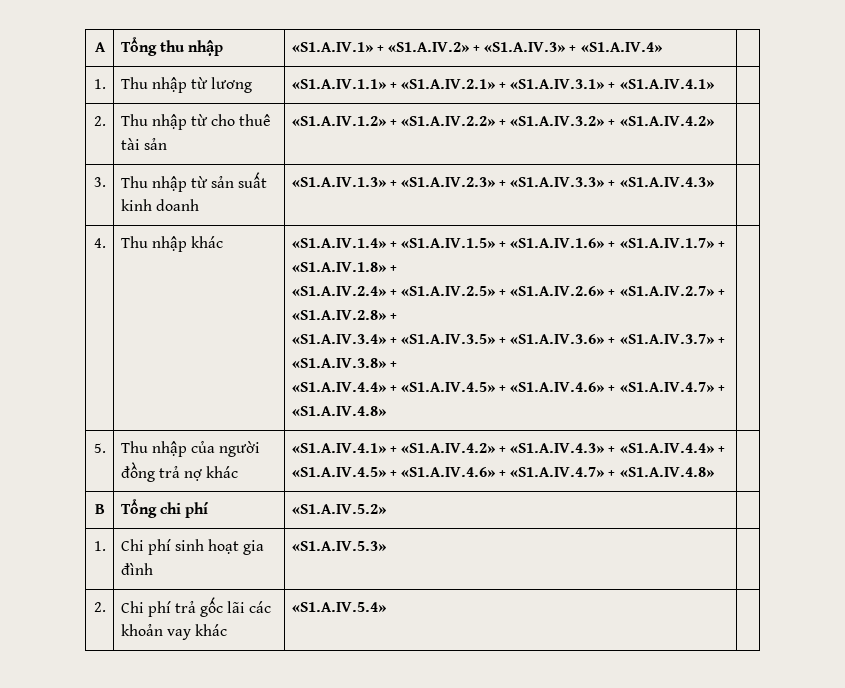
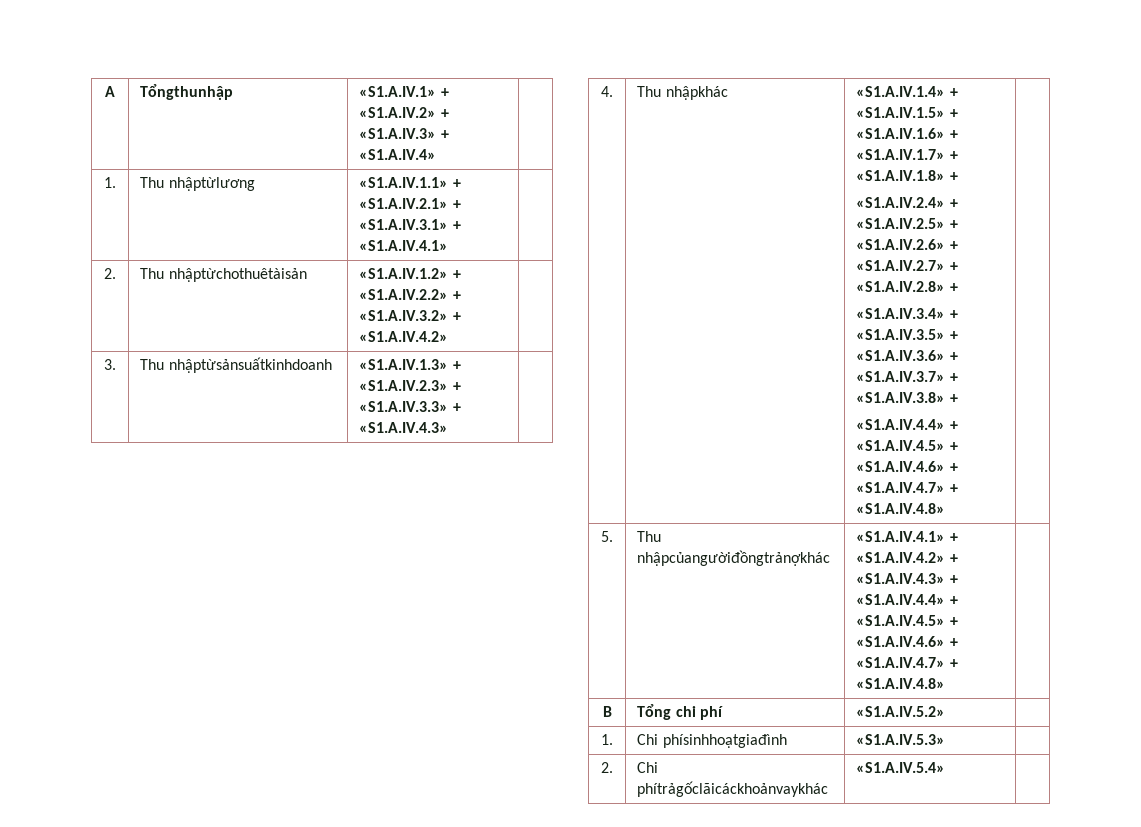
[120,37,223,56] Tổng thu nhập -> [140,84,234,100] Tổngthunhập
[151,77,253,93] nhập từ lương -> [168,177,255,191] nhậptừlương
[151,114,272,130] [120,138,167,150] nhập từ cho thuê tài sản -> [168,268,307,282] nhậptừchothuêtàisản
[151,172,268,192] [120,199,199,211] nhập từ sản suất kinh doanh -> [168,357,332,373] nhậptừsảnsuấtkinhdoanh
[151,236,223,252] nhập khác -> [665,86,728,100] nhậpkhác
[151,441,261,457] [120,462,239,482] nhập của người đồng trả nợ khác -> [637,550,831,566] nhậpcủangườiđồngtrảnợkhác
[147,539,265,555] [120,563,153,575] [291,541,386,551] [93,602,106,612] [120,597,272,617] [120,624,227,640] phí sinh hoạt gia đình | «S1.A.IV.5.3» | // 2. | Chi phí trả gốc lãi các khoản vay khác -> [662,734,787,748] [856,734,946,745] [601,762,613,773] [637,762,659,773] [637,781,829,797] phísinhhoạtgiađình | «S1.A.IV.5.3» | // 2. | Chi phítrảgốclãicáckhoảnvaykhác

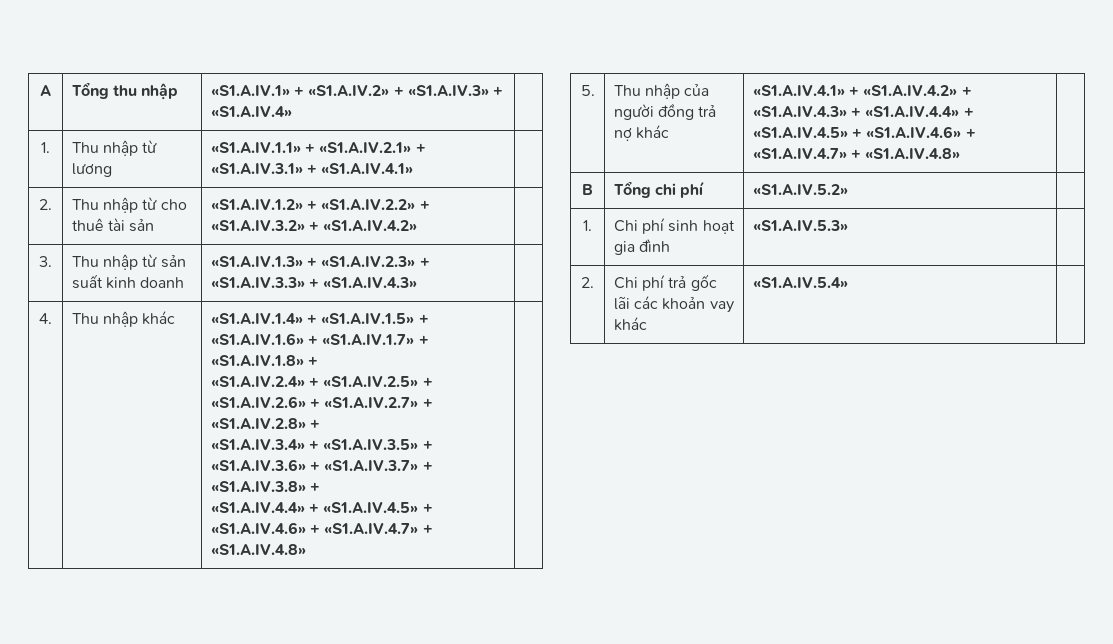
[140,84,234,100] Tổngthunhập -> [71,83,179,100] Tổng thu nhập
[168,177,255,191] nhậptừlương -> [103,140,158,156] [71,163,112,177] nhập từ lương
[168,268,307,282] nhậptừchothuêtàisản -> [103,197,187,213] [71,218,155,232] nhập từ cho thuê tài sản
[168,357,332,373] nhậptừsảnsuấtkinhdoanh -> [103,254,186,270] [71,274,185,289] nhập từ sản suất kinh doanh
[665,86,728,100] nhậpkhác -> [103,311,176,327] nhập khác
[637,550,831,566] nhậpcủangườiđồngtrảnợkhác -> [645,83,710,99] [613,103,717,120] [613,125,670,141] nhập của người đồng trả nợ khác
[662,734,787,748] [856,734,946,745] [601,762,613,773] [637,762,659,773] [637,781,829,797] phísinhhoạtgiađình | «S1.A.IV.5.3» | // 2. | Chi phítrảgốclãicáckhoảnvaykhác -> [642,218,735,234] [613,239,671,255] [752,220,848,231] [581,277,594,288] [613,274,717,291] [613,296,734,313] [613,317,647,331] phí sinh hoạt gia đình | «S1.A.IV.5.3» | // 2. | Chi phí trả gốc lãi các khoản vay khác

